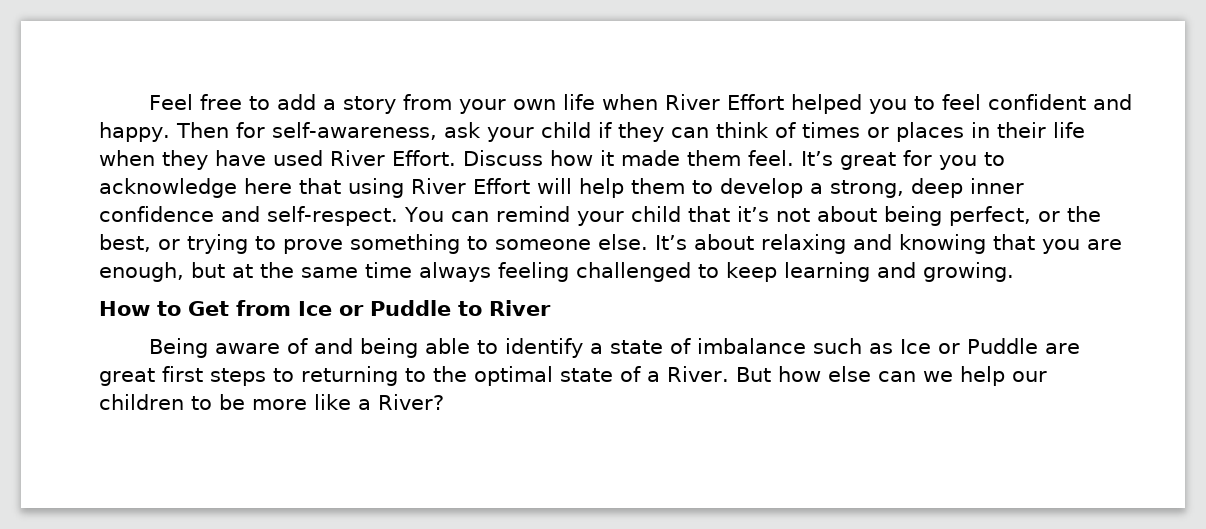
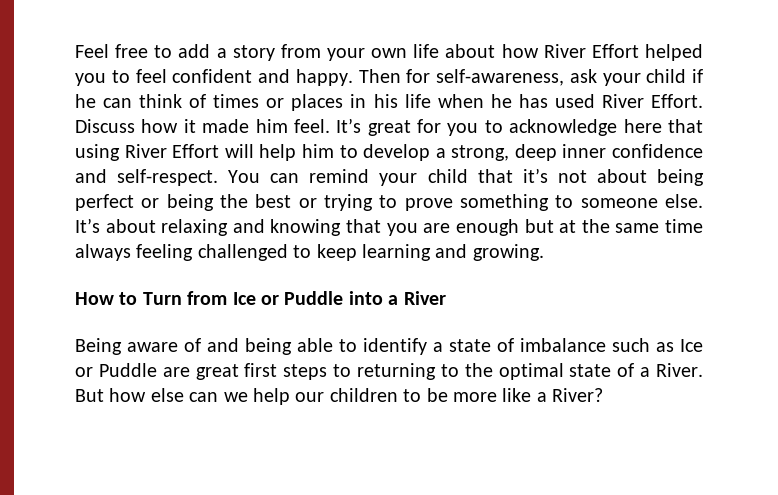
[602,94,659,110] when -> [445,44,539,58] about how
[617,122,664,142] they -> [75,94,96,108] he
[996,122,1085,138] [99,150,266,170] their life when they have -> [373,94,548,108] his life when he has
[687,150,741,166] them -> [255,119,288,133] him
[631,178,685,194] them -> [301,144,334,158] him
[948,206,1101,226] [99,234,151,252] perfect, or the best, -> [75,194,292,211] perfect or being the best
[99,262,184,282] enough, -> [455,219,519,236] enough
[188,301,229,316] Get -> [142,292,182,305] Turn
[458,301,482,316] to -> [348,291,399,305] into a

